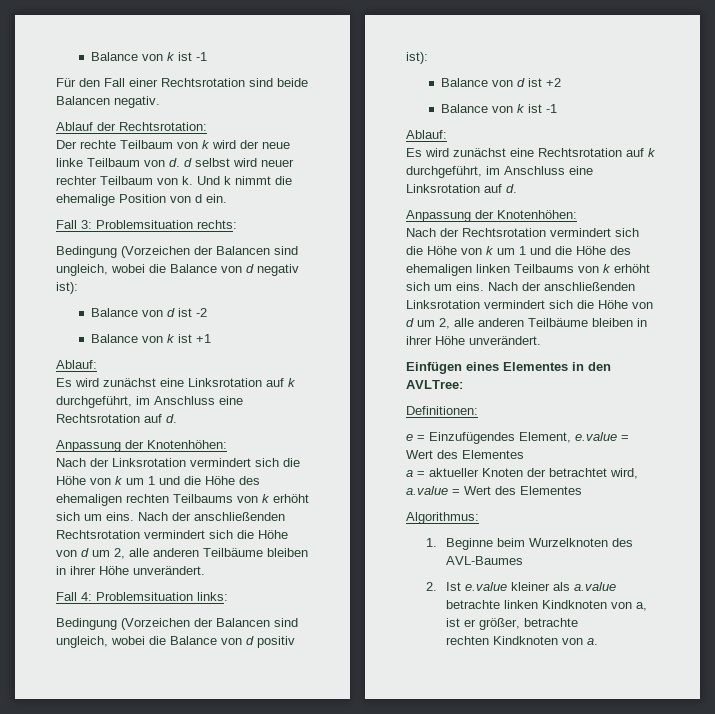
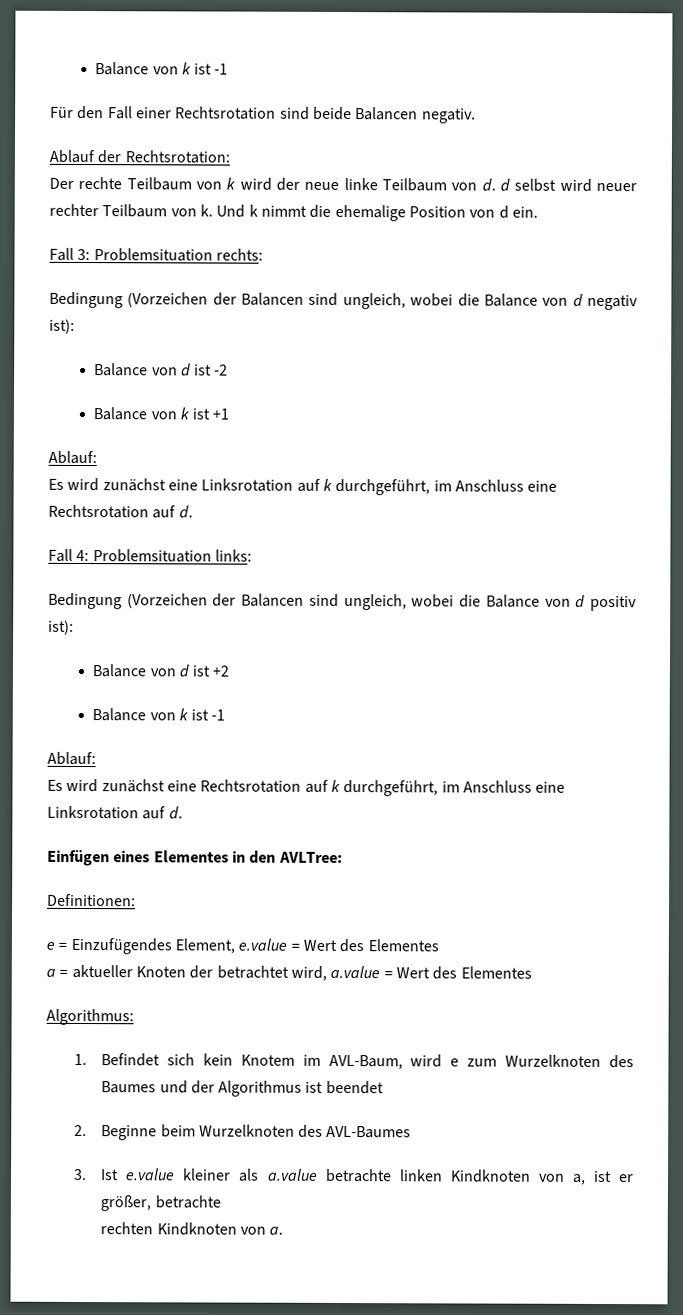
[56,440,227,452] [56,458,300,467] [56,476,260,485] [56,494,309,506] [56,512,285,521] [56,530,288,539] [56,548,308,559] [56,566,205,575] // Anpassung der Knotenhöhen: // Nach der Linksrotation vermindert sich die Höhe von k um 1 und die Höhe des ehemaligen rechten Teilbaums von k erhöht sich um eins. Nach der anschließenden Rechtsrotation vermindert sich die Höhe von d um 2, alle anderen Teilbäume bleiben in ihrer Höhe unverändert. -> (193, 512) none
[406,210,577,222] [406,228,639,237] [406,246,631,255] [406,264,650,276] [406,282,635,291] [406,300,653,309] [406,318,647,329] [406,336,541,345] // Anpassung der Knotenhöhen: // Nach der Rechtsrotation vermindert sich die Höhe von k um 1 und die Höhe des ehemaligen linken Teilbaums von k erhöht sich um eins. Nach der anschließenden Linksrotation vermindert sich die Höhe von d um 2, alle anderen Teilbäume bleiben in ihrer Höhe unverändert. -> (183, 813) none
(438, 542) none -> [101,1053,634,1070] [101,1080,384,1097] [73,1124,87,1137] Befindet sich kein Knotem im AVL-Baum, wird e zum Wurzelknoten des Baumes und der Algorithmus ist beendet // 2.
[426,582,438,591] 2. -> [72,1168,87,1181] 3.

